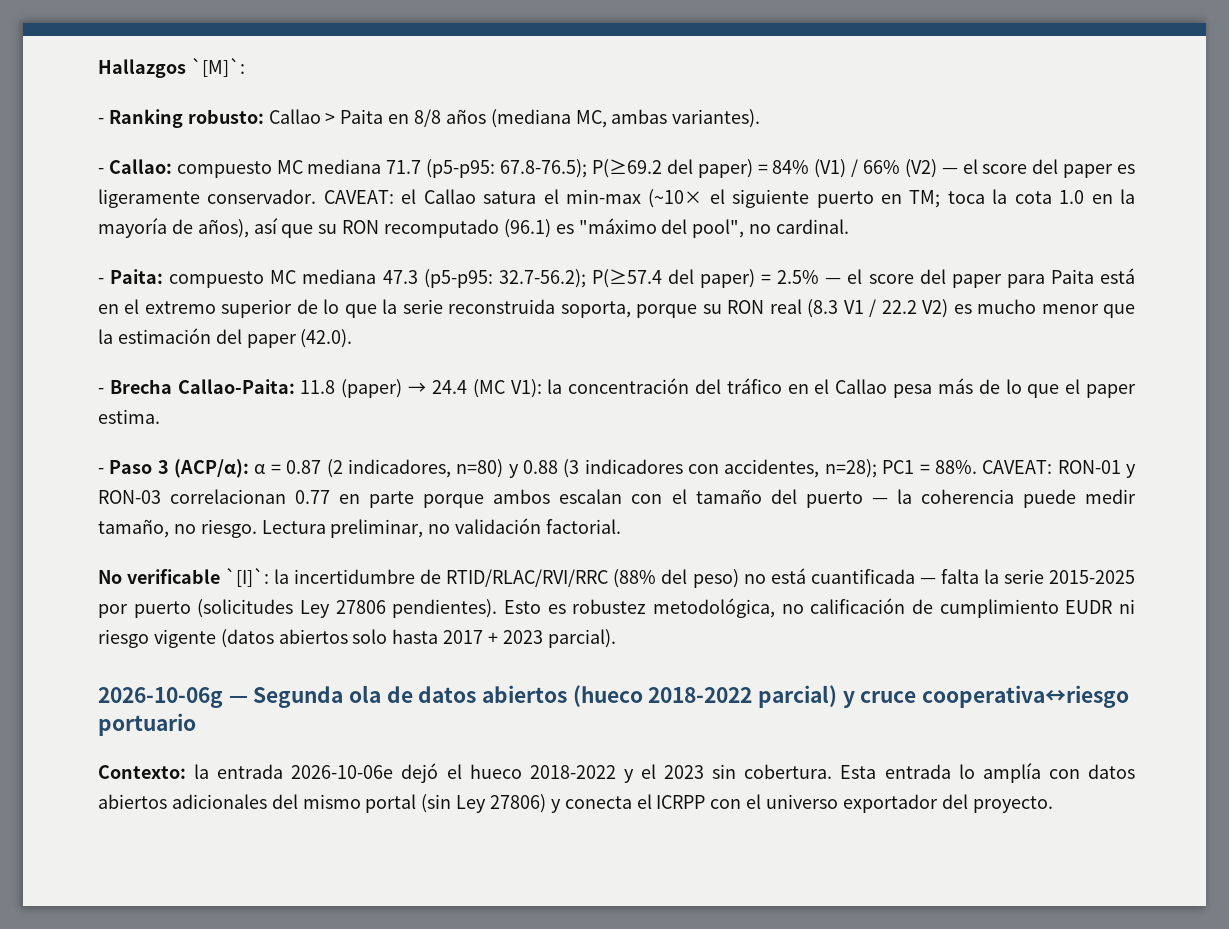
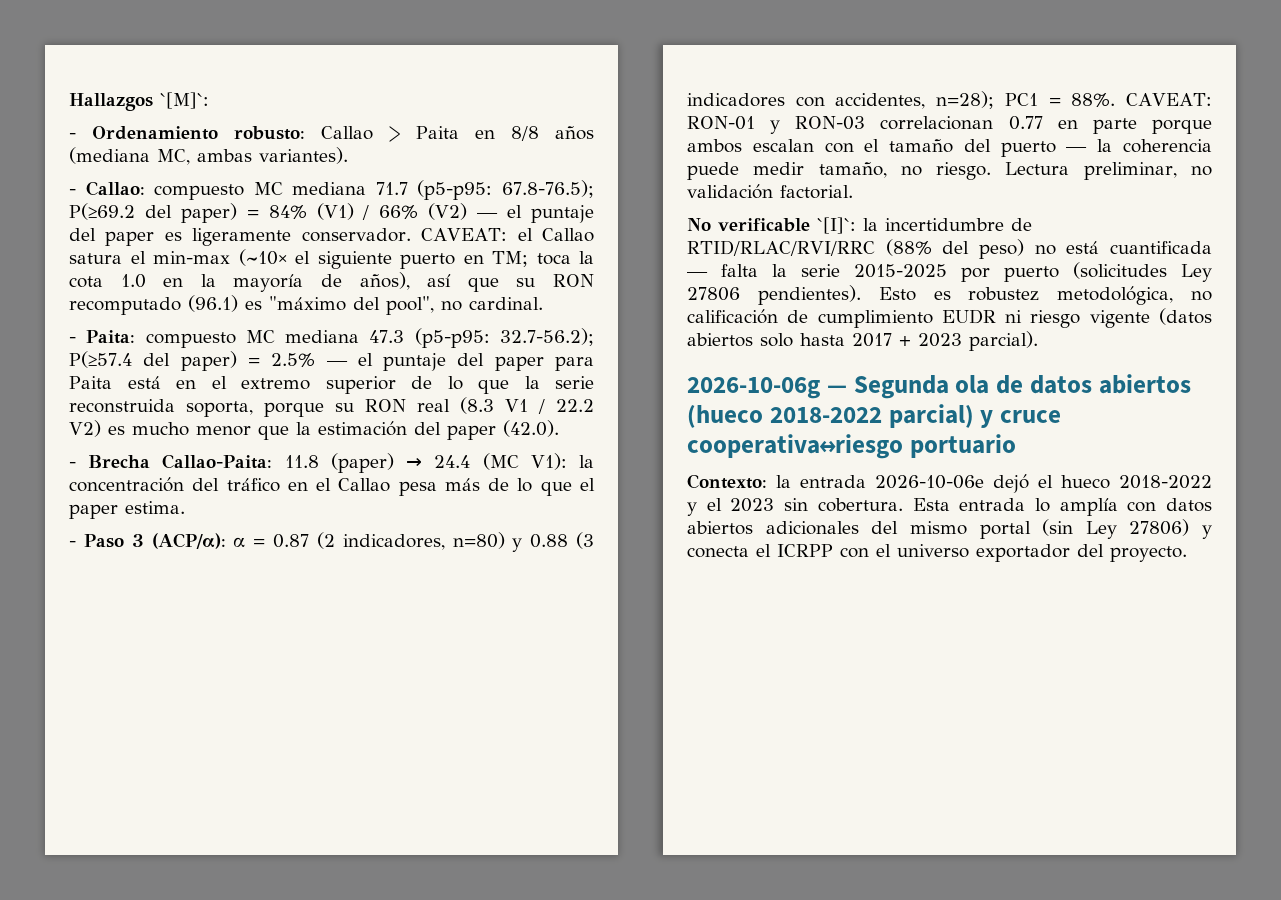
[108,109,183,128] Ranking -> [92,126,218,140] Ordenamiento
[982,164,1028,174] score -> [531,205,595,223] puntaje
[868,274,914,284] score -> [383,353,447,371] puntaje

